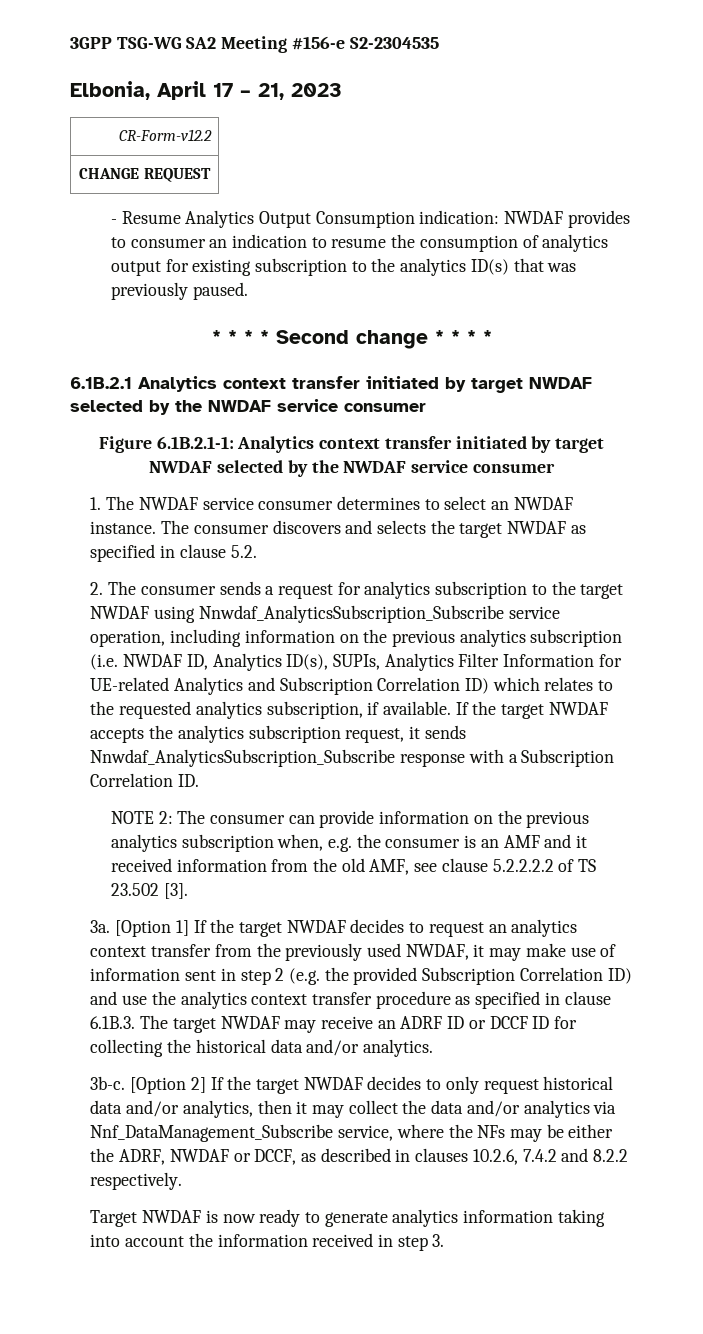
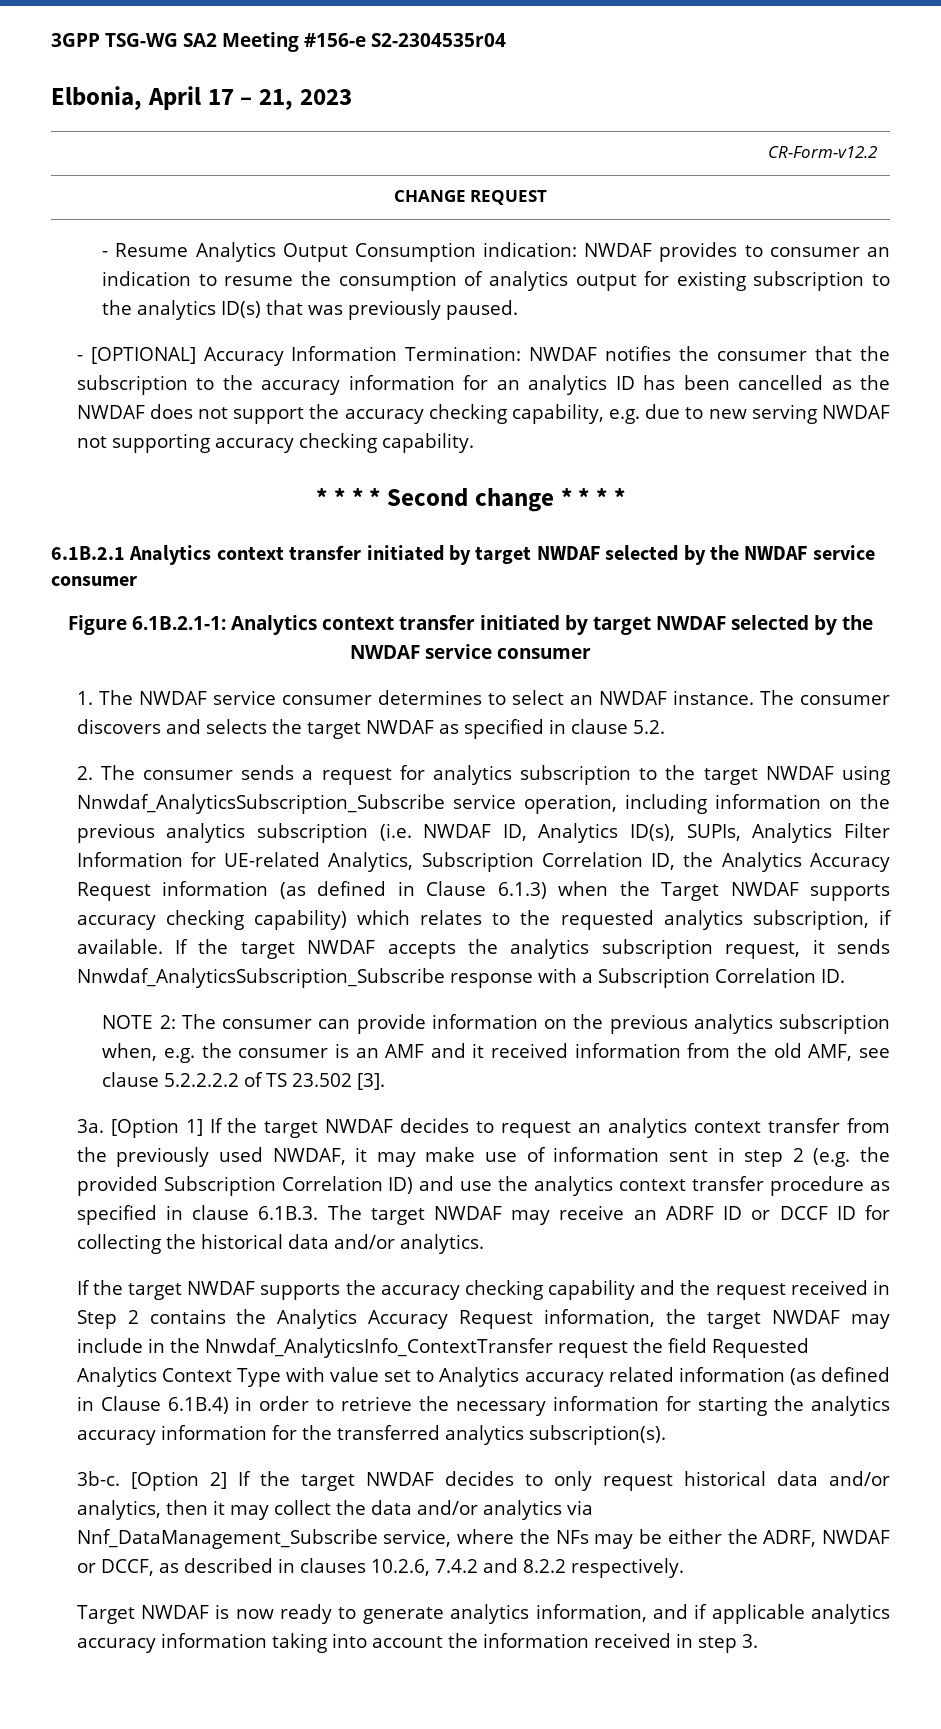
[349,37,439,49] S2-2304535 -> [371,33,506,47] S2-2304535r04
(248, 291) none -> [76,346,890,366] [76,375,890,395] [76,404,891,424] [76,433,474,453] // - [OPTIONAL] Accuracy Information Termination: NWDAF notifies the consumer that the subscription to the accuracy information for an analytics ID has been cancelled as the NWDAF does not support the accuracy checking capability, e.g. due to new serving NWDAF not supporting accuracy checking capability.
[174,677,490,695] Analytics and Subscription Correlation ID) -> [328,852,891,872] [76,881,890,901] [76,910,347,930] Analytics, Subscription Correlation ID, the Analytics Accuracy Request information (as defined in Clause 6.1.3) when the Target NWDAF supports accuracy checking capability)
(434, 1048) none -> [76,1280,891,1300] [76,1309,891,1329] [76,1338,809,1358] [76,1367,890,1387] [76,1396,890,1416] [76,1425,666,1445] // If the target NWDAF supports the accuracy checking capability and the request received in Step 2 contains the Analytics Accuracy Request information, the target NWDAF may include in the Nnwdaf_AnalyticsInfo_ContextTransfer request the field Requested Analytics Context Type with value set to Analytics accuracy related information (as defined in Clause 6.1B.4) in order to retrieve the necessary information for starting the analytics accuracy information for the transferred analytics subscription(s).
(459, 1218) none -> [535,1604,891,1624] [76,1638,156,1653] information, and if applicable analytics accuracy

